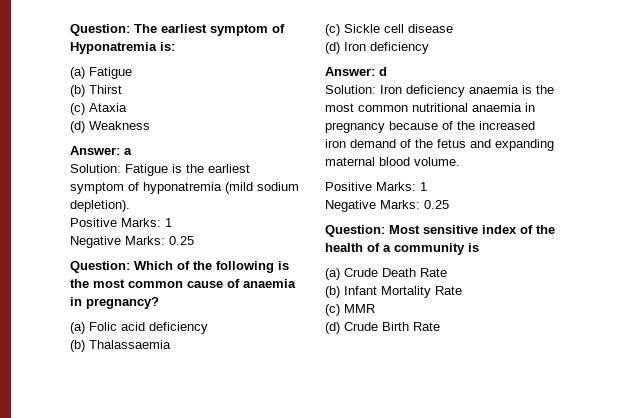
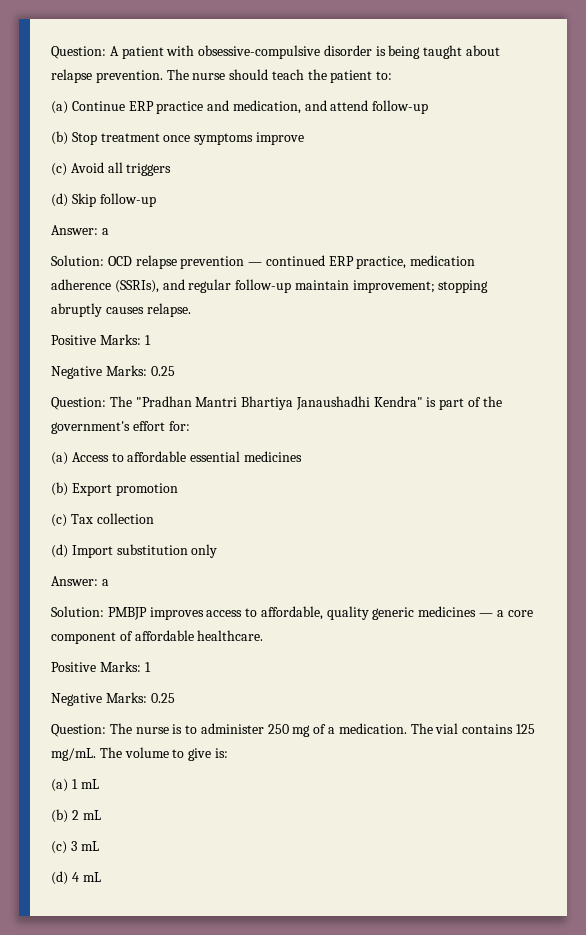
[70,24,285,36] [70,42,175,54] [70,67,132,79] [70,85,122,97] [70,103,127,115] [70,121,150,133] [70,146,132,155] [70,164,250,176] [70,182,299,194] [70,200,130,212] [70,218,172,227] [70,236,194,248] [70,261,289,273] [70,279,296,288] [70,297,159,309] [70,322,208,334] [70,340,171,352] [325,24,453,36] [325,42,429,54] [325,67,387,76] [325,85,554,97] [325,103,535,112] [325,121,535,133] [325,139,554,151] [325,157,460,166] [325,182,427,191] [325,200,449,212] [325,225,555,237] [325,243,479,255] [325,268,447,280] [325,286,462,298] [325,304,375,316] [325,322,440,334] Question: The earliest symptom of Hyponatremia is: // (a) Fatigue // (b) Thirst // (c) Ataxia // (d) Weakness // Answer: a // Solution: Fatigue is the earliest symptom of hyponatremia (mild sodium depletion). // Positive Marks: 1 // Negative Marks: 0.25 // Question: Which of the following is the most common cause of anaemia in pregnancy? // (a) Folic acid deficiency // (b) Thalassaemia // (c) Sickle cell disease // (d) Iron deficiency // Answer: d // Solution: Iron deficiency anaemia is the most common nutritional anaemia in pregnancy because of the increased iron demand of the fetus and expanding maternal blood volume. // Positive Marks: 1 // Negative Marks: 0.25 // Question: Most sensitive index of the health of a community is // (a) Crude Death Rate // (b) Infant Mortality Rate // (c) MMR // (d) Crude Birth Rate -> [51,45,501,59] [51,69,393,83] [51,100,429,114] [51,131,304,145] [51,162,172,176] [51,193,156,207] [51,225,109,235] [51,255,476,269] [51,279,489,293] [51,303,191,317] [51,334,151,345] [51,365,175,379] [51,396,502,410] [51,421,190,434] [51,451,302,465] [51,482,178,496] [51,513,154,527] [51,544,218,558] [51,576,109,586] [51,606,533,620] [51,630,264,644] [51,661,151,672] [51,692,175,706] [51,723,535,737] [51,747,228,761] [51,779,99,792] [51,809,101,823] [51,841,99,854] [51,871,101,885] Question: A patient with obsessive-compulsive disorder is being taught about relapse prevention. The nurse should teach the patient to: // (a) Continue ERP practice and medication, and attend follow-up // (b) Stop treatment once symptoms improve // (c) Avoid all triggers // (d) Skip follow-up // Answer: a // Solution: OCD relapse prevention — continued ERP practice, medication adherence (SSRIs), and regular follow-up maintain improvement; stopping abruptly causes relapse. // Positive Marks: 1 // Negative Marks: 0.25 // Question: The "Pradhan Mantri Bhartiya Janaushadhi Kendra" is part of the government's effort for: // (a) Access to affordable essential medicines // (b) Export promotion // (c) Tax collection // (d) Import substitution only // Answer: a // Solution: PMBJP improves access to affordable, quality generic medicines — a core component of affordable healthcare. // Positive Marks: 1 // Negative Marks: 0.25 // Question: The nurse is to administer 250 mg of a medication. The vial contains 125 mg/mL. The volume to give is: // (a) 1 mL // (b) 2 mL // (c) 3 mL // (d) 4 mL

